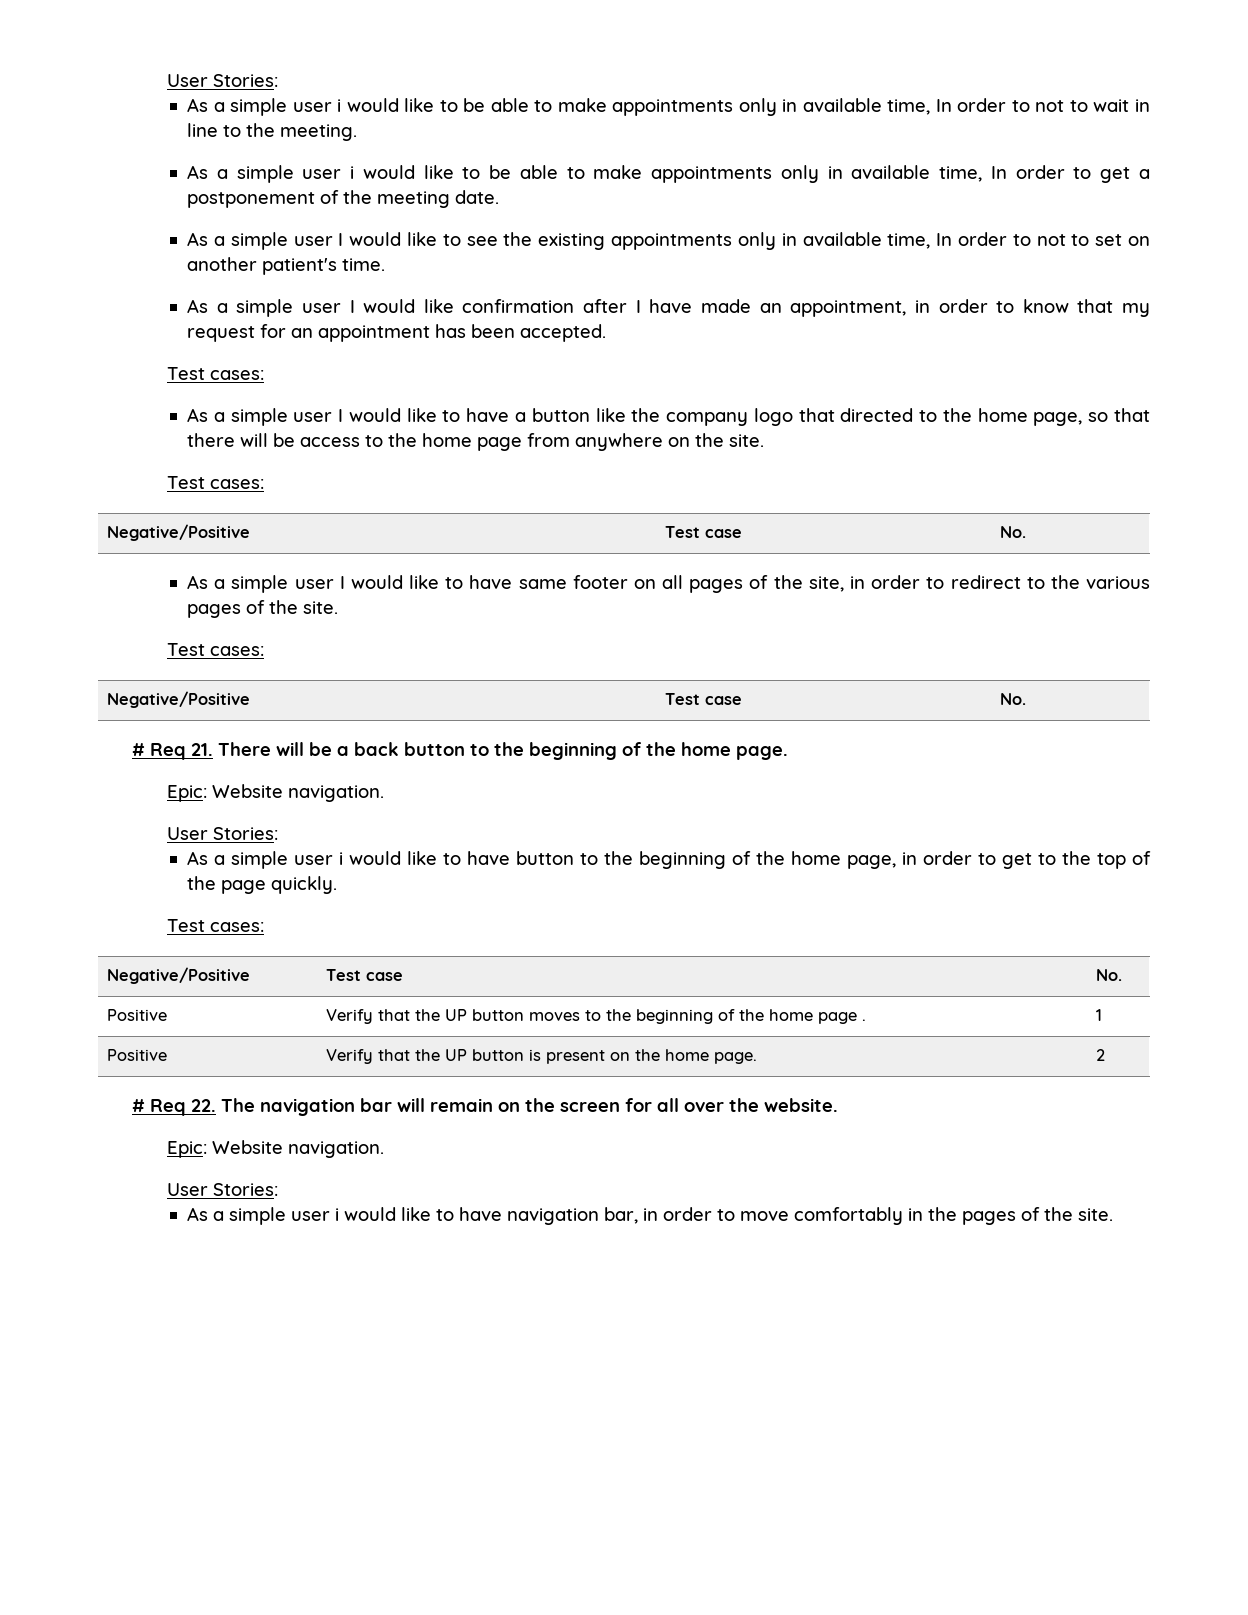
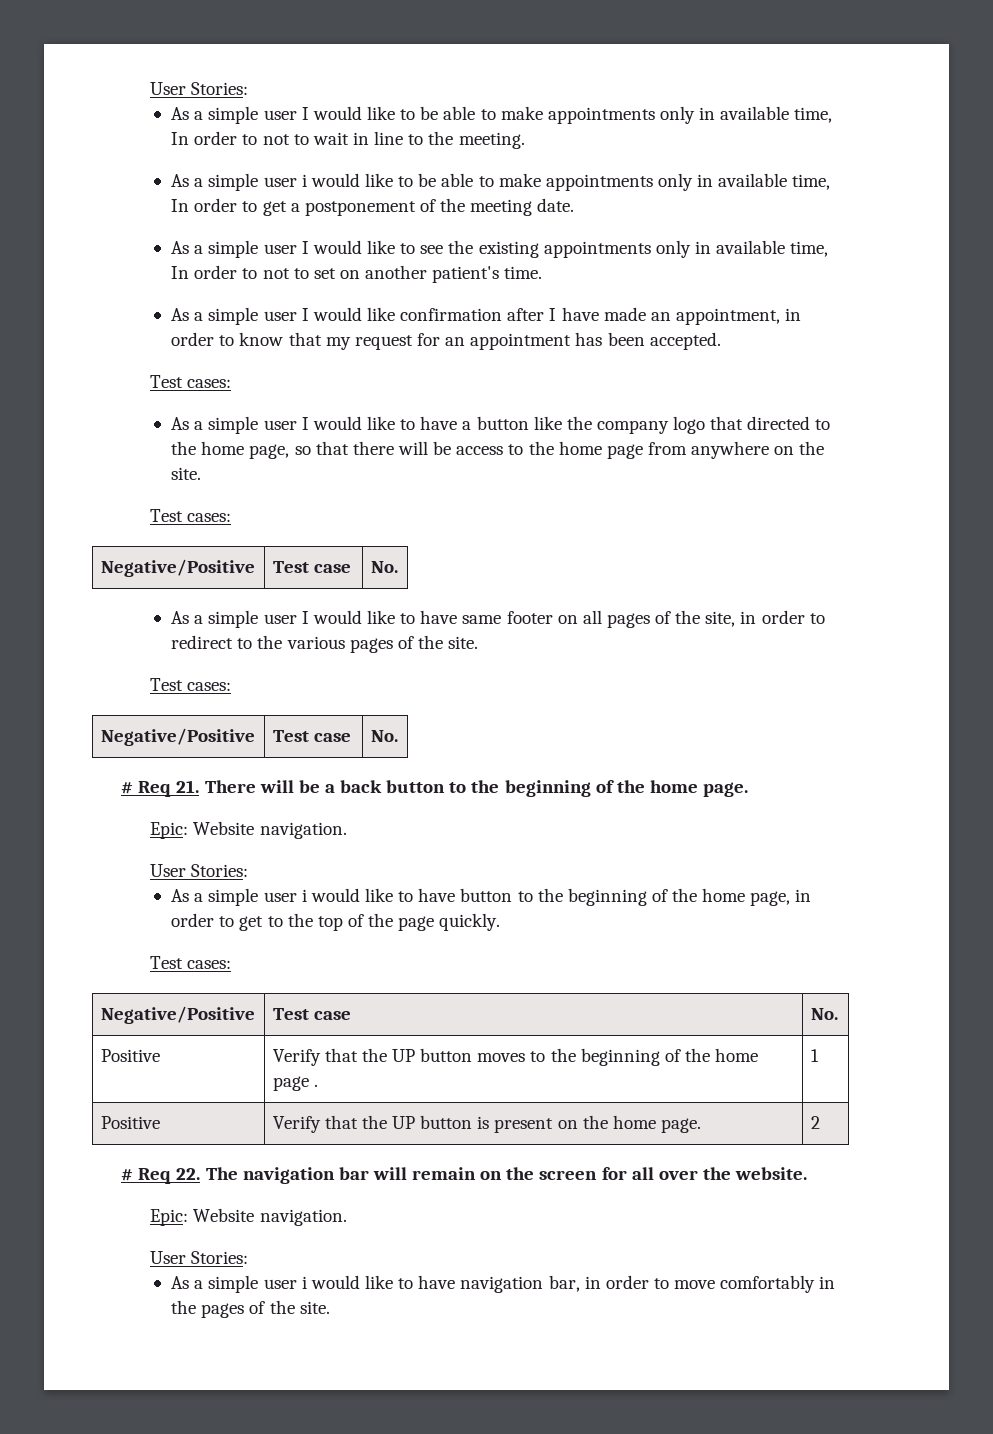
[166,74,278,87] [187,98,342,116] User Stories: // As a simple user i -> [150,82,249,95] [171,106,309,124] User Stories: // As a simple user I

